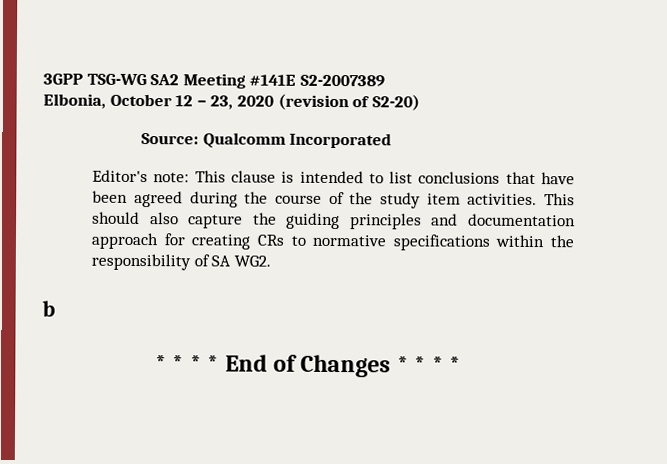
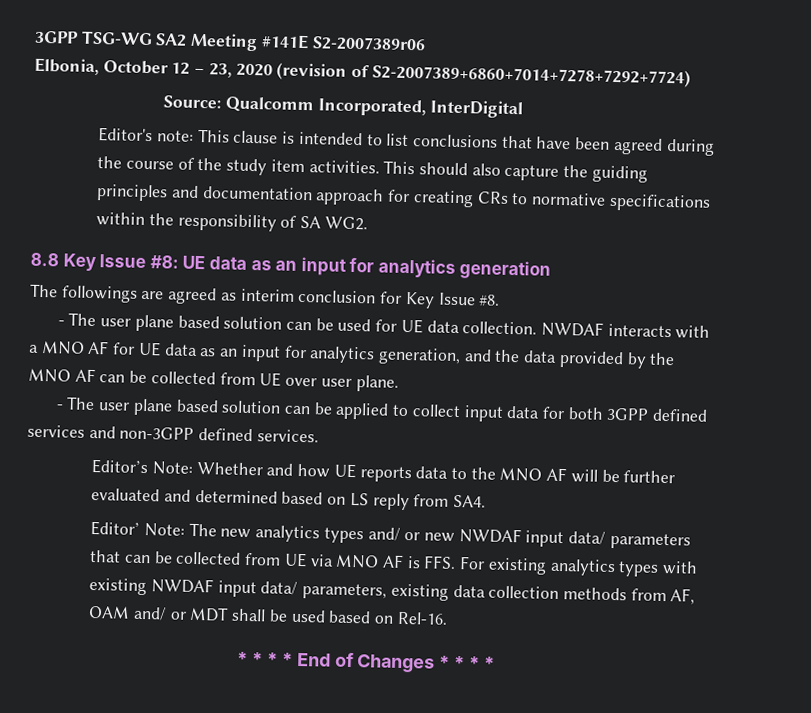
[299,74,385,87] S2-2007389 -> [311,36,426,52] S2-2007389r06
[371,94,420,111] S2-20) -> [371,64,691,88] S2-2007389+6860+7014+7278+7292+7724)
[289,132,393,149] Incorporated -> [317,98,523,119] Incorporated, InterDigital
[42,300,56,317] b -> [30,252,552,280] [30,283,501,309] [57,312,711,339] [29,340,676,369] [28,368,399,392] [55,396,709,422] [27,424,319,443] [91,459,676,484] [91,487,486,511] [90,520,691,550] [89,549,699,577] [89,577,696,605] [88,605,448,625] 8.8 Key Issue #8: UE data as an input for analytics generation // The followings are agreed as interim conclusion for Key Issue #8. // - The user plane based solution can be used for UE data collection. NWDAF interacts with a MNO AF for UE data as an input for analytics generation, and the data provided by the MNO AF can be collected from UE over user plane. // - The user plane based solution can be applied to collect input data for both 3GPP defined services and non-3GPP defined services. // Editor’s Note: Whether and how UE reports data to the MNO AF will be further evaluated and determined based on LS reply from SA4. // Editor’ Note: The new analytics types and/ or new NWDAF input data/ parameters that can be collected from UE via MNO AF is FFS. For existing analytics types with existing NWDAF input data/ parameters, existing data collection methods from AF, OAM and/ or MDT shall be used based on Rel-16.

